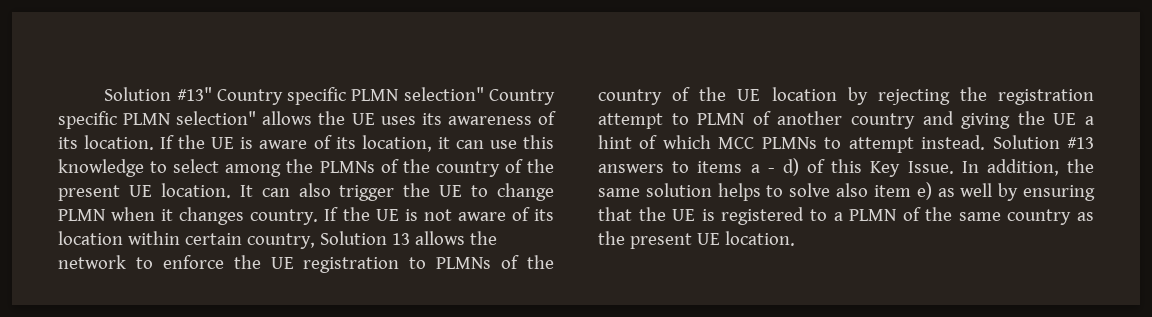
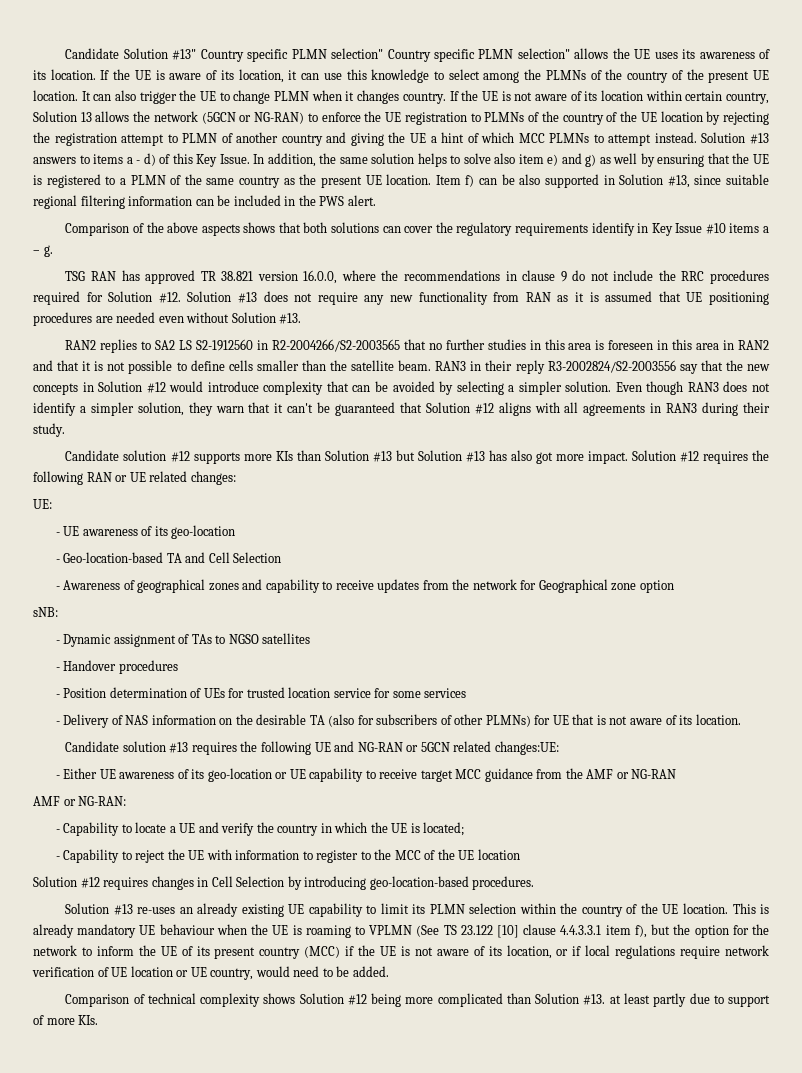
(104, 94) none -> [65,48,120,59] Candidate
(126, 262) none -> [201,112,305,124] (5GCN or NG-RAN)
(932, 191) none -> [561,153,597,167] and g)
(795, 238) none -> [435,174,769,188] [33,195,376,209] [65,222,769,236] [33,245,53,257] [65,270,769,284] [33,291,770,305] [33,312,302,326] [65,339,770,353] [33,360,770,374] [33,381,770,395] [33,402,771,416] [33,423,65,437] [65,450,769,464] [33,471,236,485] [33,499,52,509] [55,525,236,539] [55,552,282,563] [55,579,674,593] [33,607,58,617] [55,633,311,647] [55,660,178,674] [55,687,467,698] [55,714,741,728] [65,741,559,755] [55,768,677,782] [33,796,127,806] [55,822,465,836] [55,849,520,863] [33,876,535,890] [65,903,769,917] [33,924,770,938] [33,945,769,959] [32,966,389,980] [65,993,771,1007] [33,1015,99,1025] Item f) can be also supported in Solution #13, since suitable regional filtering information can be included in the PWS alert. // Comparison of the above aspects shows that both solutions can cover the regulatory requirements identify in Key Issue #10 items a – g. // TSG RAN has approved TR 38.821 version 16.0.0, where the recommendations in clause 9 do not include the RRC procedures required for Solution #12. Solution #13 does not require any new functionality from RAN as it is assumed that UE positioning procedures are needed even without Solution #13. // RAN2 replies to SA2 LS S2-1912560 in R2-2004266/S2-2003565 that no further studies in this area is foreseen in this area in RAN2 and that it is not possible to define cells smaller than the satellite beam. RAN3 in their reply R3-2002824/S2-2003556 say that the new concepts in Solution #12 would introduce complexity that can be avoided by selecting a simpler solution. Even though RAN3 does not identify a simpler solution, they warn that it can't be guaranteed that Solution #12 aligns with all agreements in RAN3 during their study. // Candidate solution #12 supports more KIs than Solution #13 but Solution #13 has also got more impact. Solution #12 requires the following RAN or UE related changes: // UE: // - UE awareness of its geo-location // - Geo-location-based TA and Cell Selection // - Awareness of geographical zones and capability to receive updates from the network for Geographical zone option // sNB: // - Dynamic assignment of TAs to NGSO satellites // - Handover procedures // - Position determination of UEs for trusted location service for some services // - Delivery of NAS information on the desirable TA (also for subscribers of other PLMNs) for UE that is not aware of its location. // Candidate solution #13 requires the following UE and NG-RAN or 5GCN related changes:UE: // - Either UE awareness of its geo-location or UE capability to receive target MCC guidance from the AMF or NG-RAN // AMF or NG-RAN: // - Capability to locate a UE and verify the country in which the UE is located; // - Capability to reject the UE with information to register to the MCC of the UE location // Solution #12 requires changes in Cell Selection by introducing geo-location-based procedures. // Solution #13 re-uses an already existing UE capability to limit its PLMN selection within the country of the UE location. This is already mandatory UE behaviour when the UE is roaming to VPLMN (See TS 23.122 [10] clause 4.4.3.3.1 item f), but the option for the network to inform the UE of its present country (MCC) if the UE is not aware of its location, or if local regulations require network verification of UE location or UE country, would need to be added. // Comparison of technical complexity shows Solution #12 being more complicated than Solution #13. at least partly due to support of more KIs.

